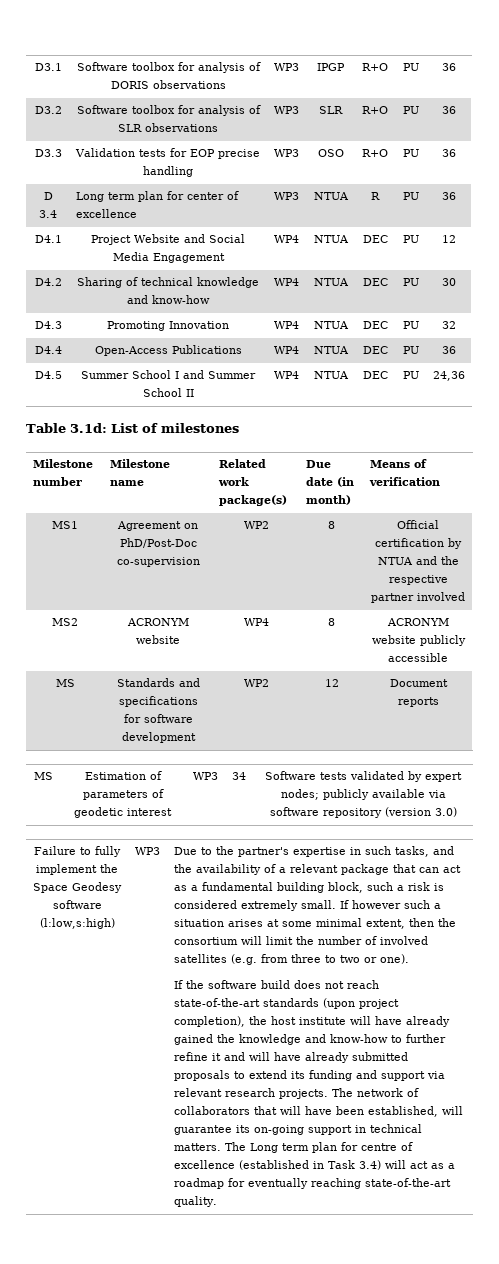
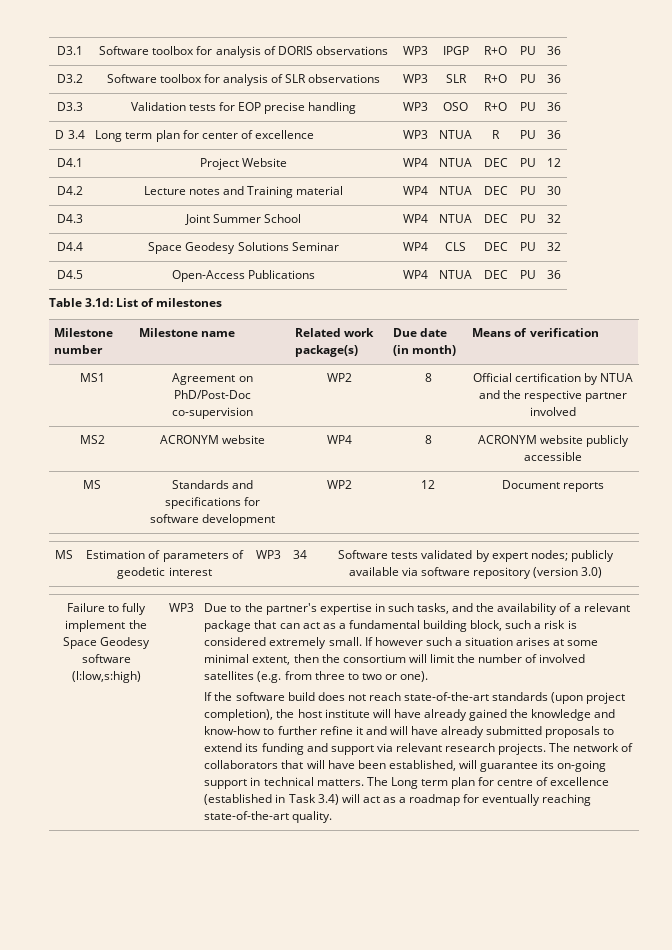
[184,234,245,243] [112,252,225,263] and Social Media Engagement -> (288, 162) none
[77,277,259,288] [127,295,210,304] Sharing of technical knowledge and know-how -> [143,186,344,198] Lecture notes and Training material
[107,321,229,331] Promoting Innovation -> [184,214,302,225] Joint Summer School
(62, 350) none -> [148,242,339,254] [402,242,428,251] [445,242,466,251] [483,242,508,251] [519,242,536,251] [547,242,561,251] [57,270,83,279] | Space Geodesy Solutions Seminar | WP4 | CLS | DEC | PU | 32 // D4.5
[34,371,62,379] [81,370,256,379] [142,388,194,397] [274,371,299,379] [313,371,349,379] [362,371,388,379] [402,371,419,379] [432,371,465,381] // D4.5 | Summer School I and Summer School II | WP4 | NTUA | DEC | PU | 24,36 -> (561, 274) none

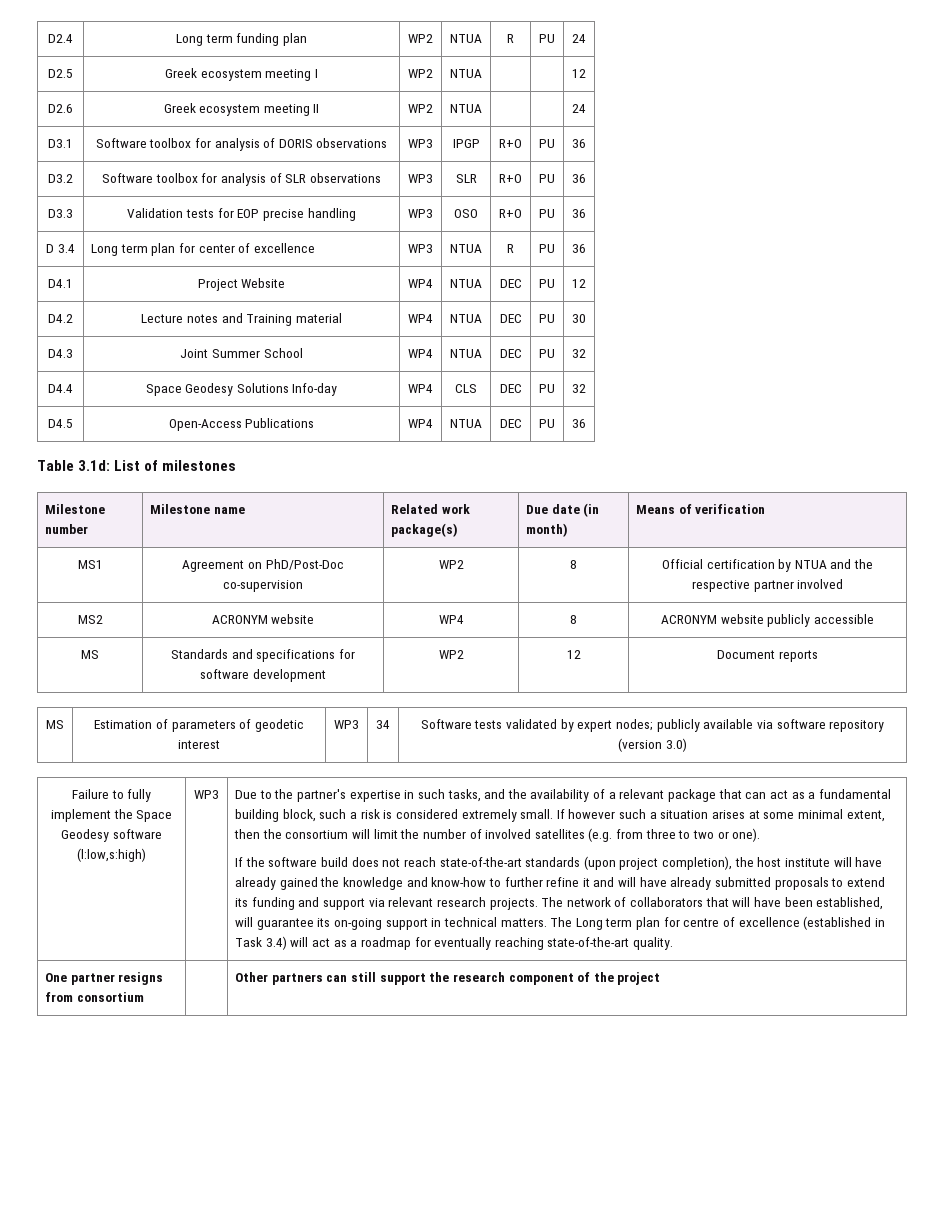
(57, 50) none -> [48,34,73,43] [176,33,307,46] [408,34,433,43] [450,34,482,43] [507,34,514,43] [539,34,555,43] [572,34,586,43] [48,69,73,78] [165,68,318,81] [408,69,433,78] [450,69,482,78] [572,69,586,78] [48,104,73,113] [163,103,320,116] [408,104,433,113] [450,104,482,113] [572,104,586,113] D2.4 | Long term funding plan | WP2 | NTUA | R | PU | 24 // D2.5 | Greek ecosystem meeting I | WP2 | NTUA | | | 12 // D2.6 | Greek ecosystem meeting II | WP2 | NTUA | | | 24 //
[291,242,339,251] Seminar -> [292,383,338,396] Info-day
(333, 817) none -> [45,972,164,985] [45,992,144,1002] [235,972,661,985] // One partner resigns from consortium | | Other partners can still support the research component of the project

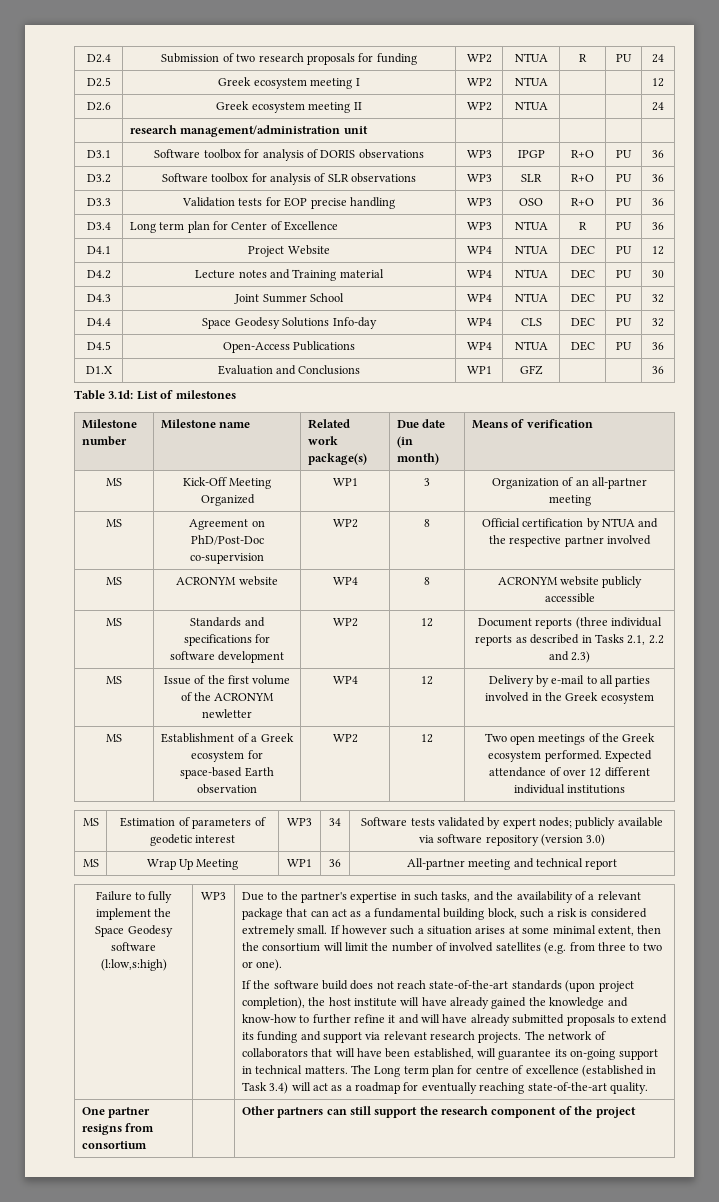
[176,33,307,46] Long term funding plan -> [161,53,417,65] Submission of two research proposals for funding
(586, 108) none -> [129,125,368,137] // | research management/administration unit | | | | |
[46,244,75,253] [91,243,315,256] D 3.4 | Long term plan for center of excellence -> [86,222,111,230] [129,221,339,233] D3.4 | Long term plan for Center of Excellence
(586, 423) none -> [85,366,113,374] [217,365,361,375] [466,366,492,374] [519,365,543,375] [652,366,664,374] // D1.X | Evaluation and Conclusions | WP1 | GFZ | | | 36
[77,560,103,569] MS1 -> [106,478,122,486] [182,477,272,489] [200,494,255,506] [332,478,358,486] [424,478,430,486] [491,477,648,489] [548,495,591,506] [106,519,122,527] MS | Kick-Off Meeting Organized | WP1 | 3 | Organization of an all-partner meeting // MS
[77,615,103,624] MS2 -> [106,577,122,585] MS
(818, 656) none -> [575,617,663,629] [475,634,664,646] [548,651,591,663] [106,676,122,684] [163,675,291,685] [180,692,275,701] [202,709,252,718] [332,676,358,684] [421,676,433,685] [488,675,651,687] [485,692,654,704] [106,734,122,742] [161,733,294,743] [191,750,263,762] [180,767,274,779] [197,784,257,794] [332,734,358,743] [421,734,433,743] [484,733,656,745] [488,750,652,762] [489,767,650,777] [513,784,626,794] (three individual reports as described in Tasks 2.1, 2.2 and 2.3) // MS | Issue of the first volume of the ACRONYM newletter | WP4 | 12 | Delivery by e-mail to all parties involved in the Greek ecosystem // MS | Establishment of a Greek ecosystem for space-based Earth observation | WP2 | 12 | Two open meetings of the Greek ecosystem performed. Expected attendance of over 12 different individual institutions
(687, 745) none -> [82,859,99,867] [146,859,239,870] [287,859,312,867] [329,859,341,867] [406,858,618,870] // MS | Wrap Up Meeting | WP1 | 36 | All-partner meeting and technical report

